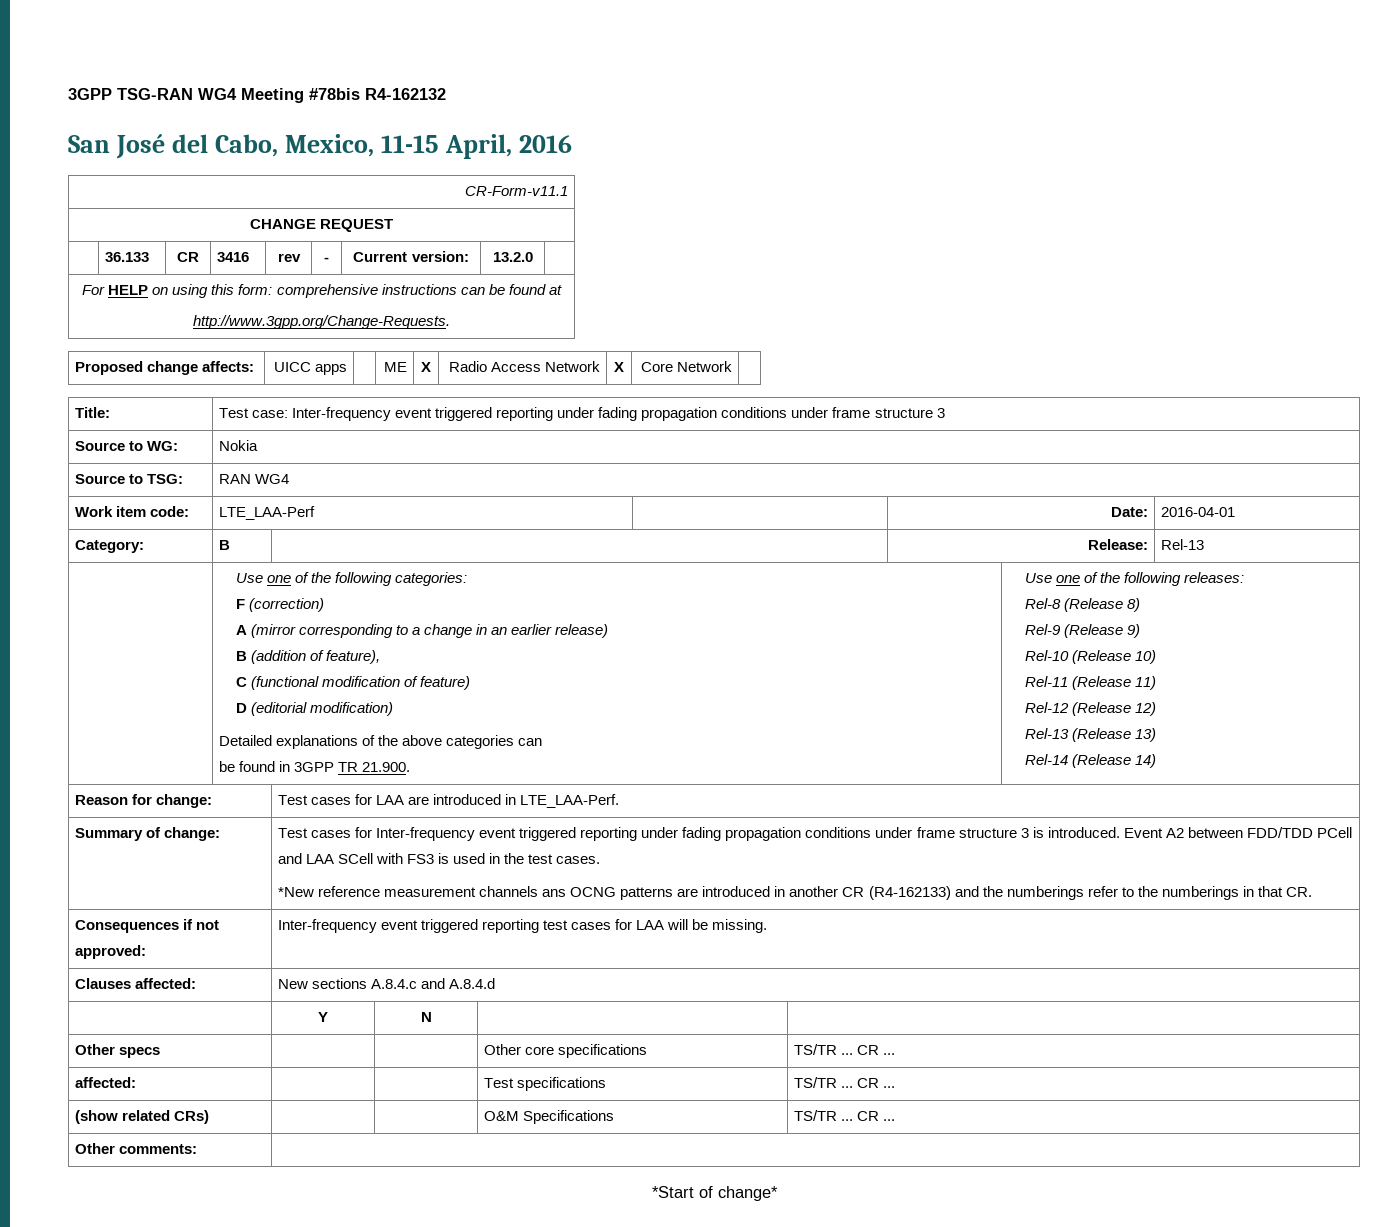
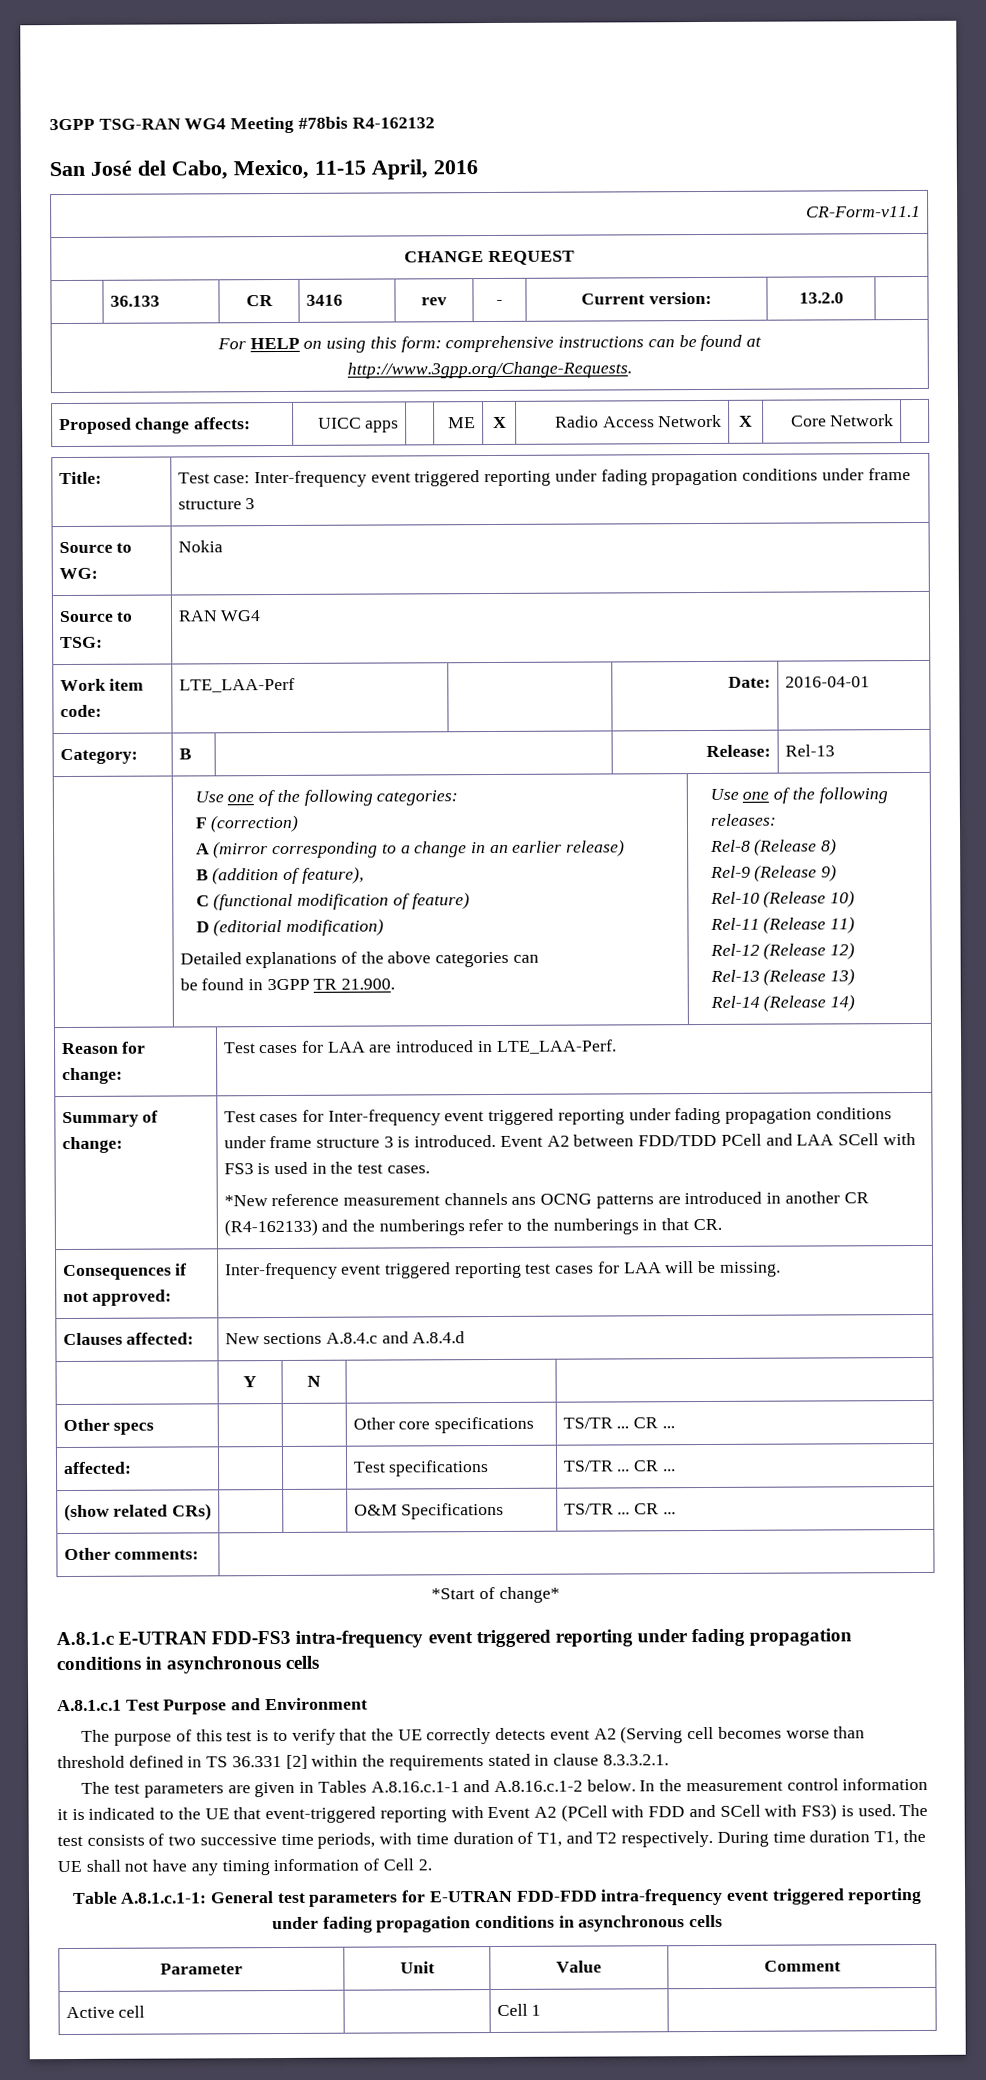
(778, 1193) none -> [56,1628,853,1648] [56,1655,320,1674] [57,1697,368,1715] [81,1726,866,1746] [57,1753,669,1771] [81,1777,929,1798] [57,1803,929,1824] [57,1829,926,1849] [57,1858,432,1876] [72,1887,923,1907] [271,1914,724,1933] [160,1963,243,1975] [399,1961,435,1974] [556,1960,602,1973] [763,1960,841,1972] [65,2005,146,2019] [496,2003,542,2016] // A.8.1.c E-UTRAN FDD-FS3 intra-frequency event triggered reporting under fading propagation conditions in asynchronous cells // A.8.1.c.1 Test Purpose and Environment // The purpose of this test is to verify that the UE correctly detects event A2 (Serving cell becomes worse than threshold defined in TS 36.331 [2] within the requirements stated in clause 8.3.3.2.1. // The test parameters are given in Tables A.8.16.c.1-1 and A.8.16.c.1-2 below. In the measurement control information it is indicated to the UE that event-triggered reporting with Event A2 (PCell with FDD and SCell with FS3) is used. The test consists of two successive time periods, with time duration of T1, and T2 respectively. During time duration T1, the UE shall not have any timing information of Cell 2. // Table A.8.1.c.1-1: General test parameters for E-UTRAN FDD-FDD intra-frequency event triggered reporting under fading propagation conditions in asynchronous cells // Parameter | Unit | Value | Comment // Active cell | | Cell 1 |

